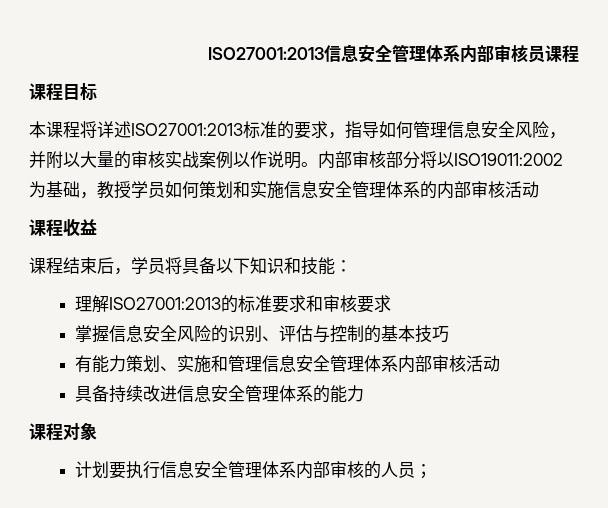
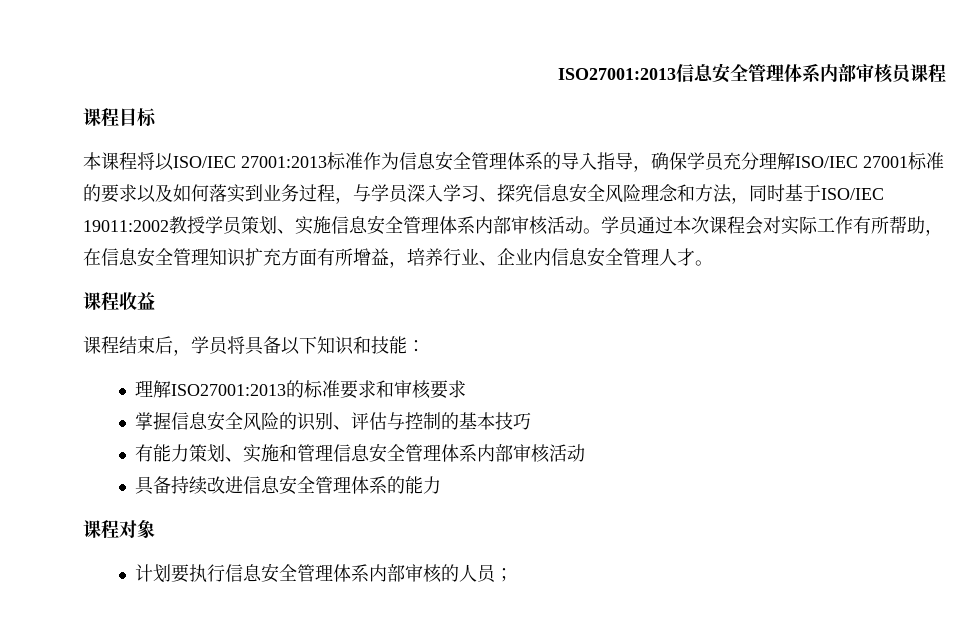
[97,121,566,139] [29,151,563,169] [29,181,250,199] 详述ISO27001:2013标准的要求，指导如何管理信息安全风险，并附以大量的审核实战案例以作说明。内部审核部分将以ISO19011:2002为基础，教授学员如何策划和 -> [155,151,944,172] [83,183,884,204] [83,216,295,235] 以ISO/IEC 27001:2013标准作为信息安全管理体系的导入指导，确保学员充分理解ISO/IEC 27001标准的要求以及如何落实到业务过程，与学员深入学习、探究信息安全风险理念和方法，同时基于ISO/IEC 19011:2002教授学员策划、
[420,181,539,199] 的内部审核活动 -> [475,216,943,236] [83,247,713,268] 内部审核活动。学员通过本次课程会对实际工作有所帮助，在信息安全管理知识扩充方面有所增益，培养行业、企业内信息安全管理人才。

